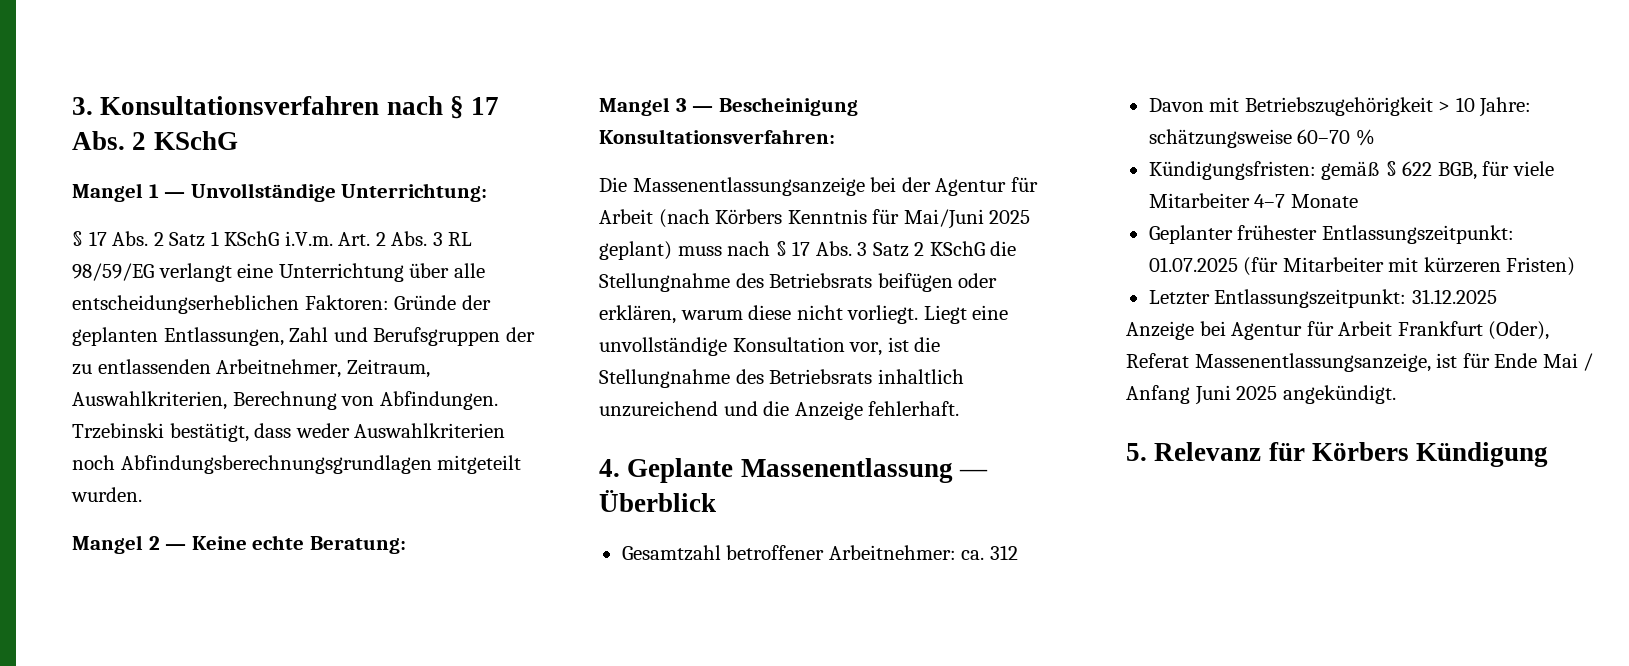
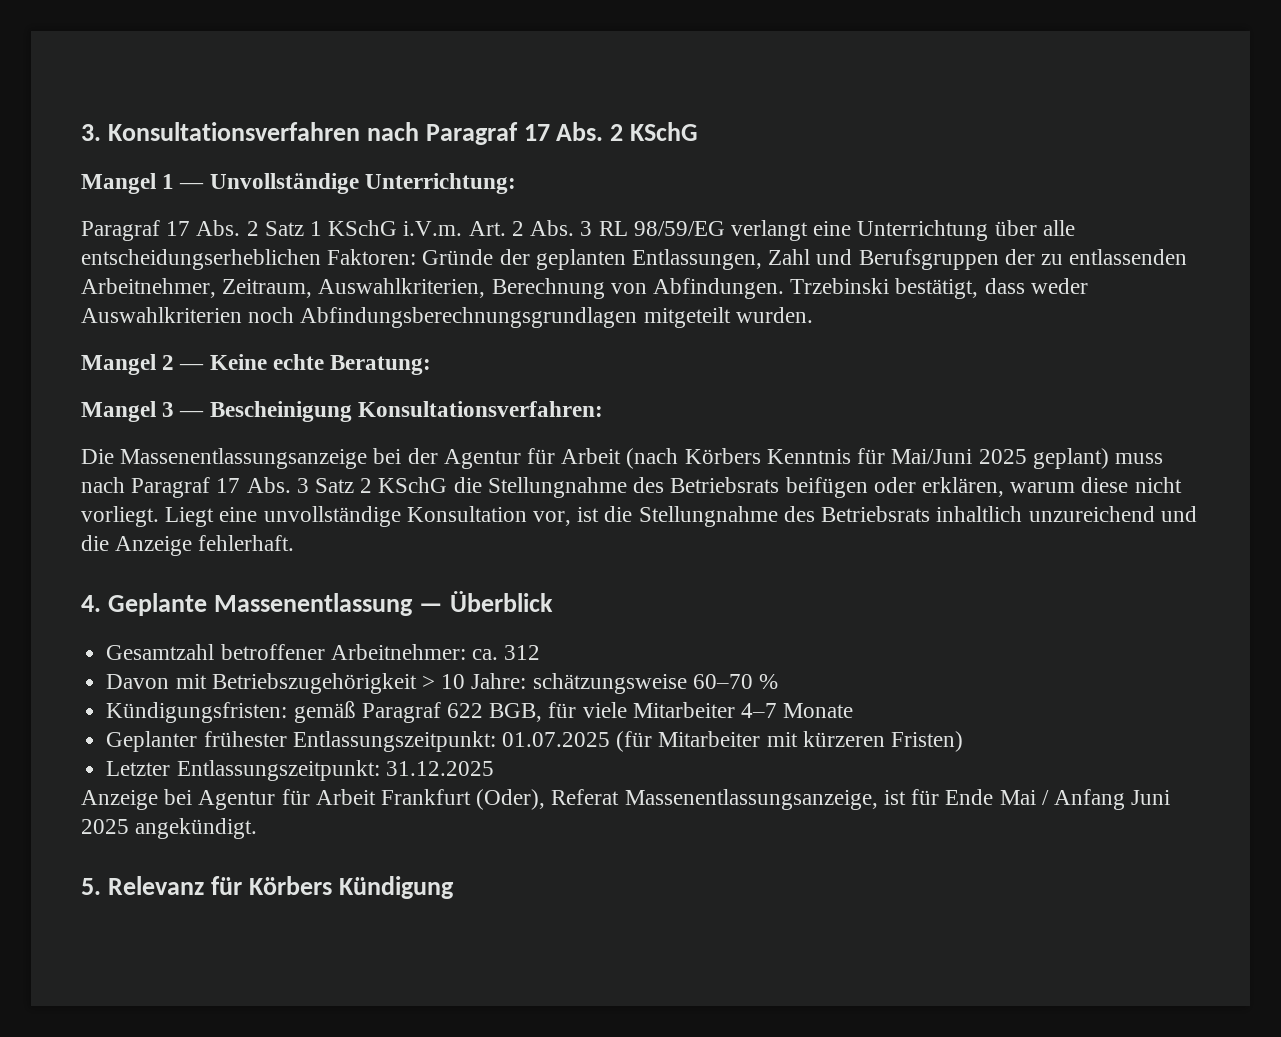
[449,96,464,119] § -> [425,122,518,145] Paragraf
[72,231,83,246] § -> [81,220,160,241] Paragraf
[775,241,787,256] § -> [131,477,211,498] Paragraf
[1385,161,1397,176] § -> [361,702,441,723] Paragraf

